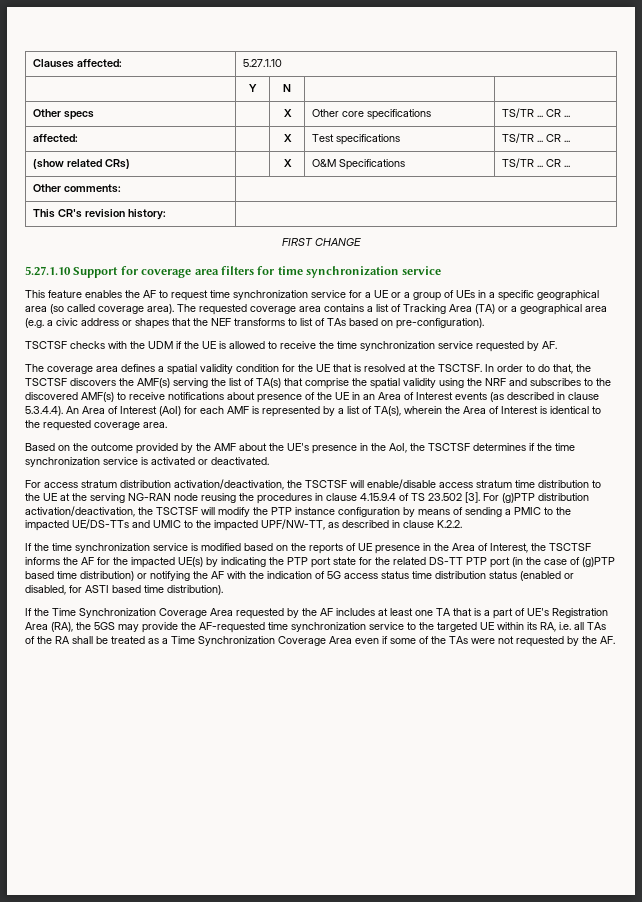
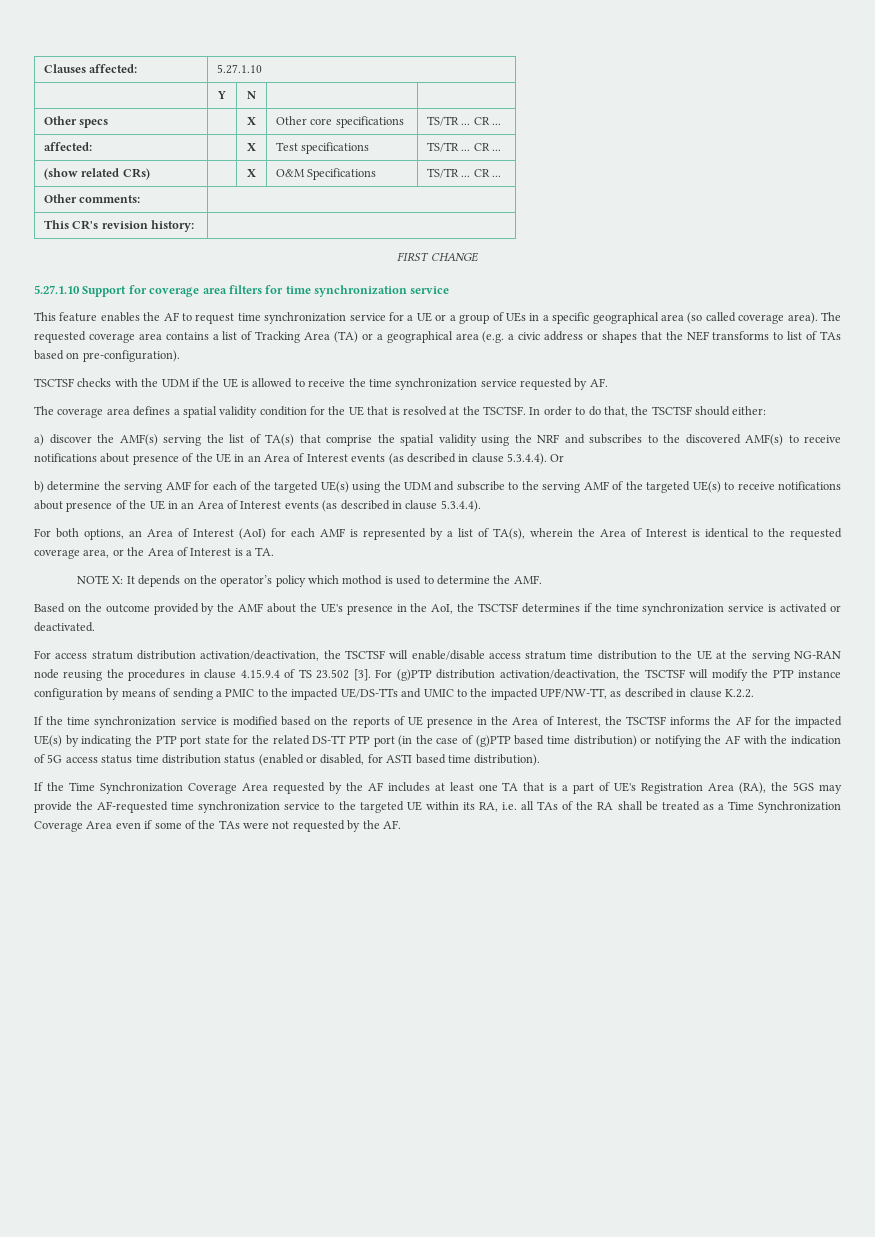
[70,378,116,386] discovers -> [695,406,767,416] [34,434,92,446] should either: // a) discover
[66,406,79,414] An -> [550,454,565,462] [34,481,841,493] [34,500,481,512] [34,528,142,540] Or // b) determine the serving AMF for each of the targeted UE(s) using the UDM and subscribe to the serving AMF of the targeted UE(s) to receive notifications about presence of the UE in an Area of Interest events (as described in clause 5.3.4.4). // For both options, an
[143,422,167,428] area. -> [83,547,275,558] [77,575,542,587] area, or the Area of Interest is a TA. // NOTE X: It depends on the operator’s policy which mothod is used to determine the AMF.

